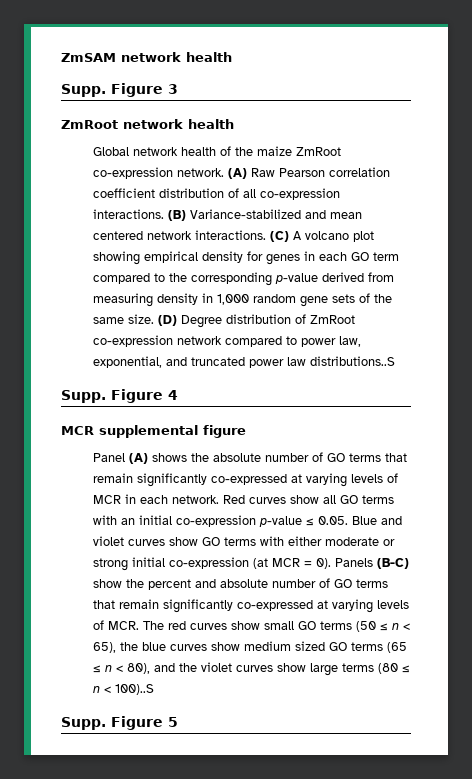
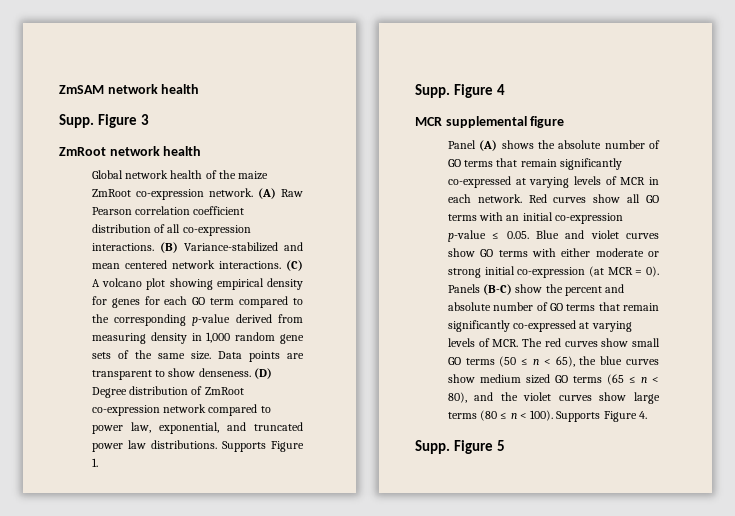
[304,251,316,261] in -> [144,296,160,305] for
(155, 319) none -> [217,351,304,362] [91,368,251,380] Data points are transparent to show denseness.
[310,356,396,366] distributions..S -> [150,440,304,452] [91,458,98,467] distributions. Supports Figure 1.
[115,684,155,695] 100)..S -> [530,410,647,422] 100). Supports Figure 4.

